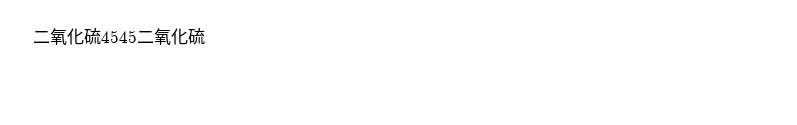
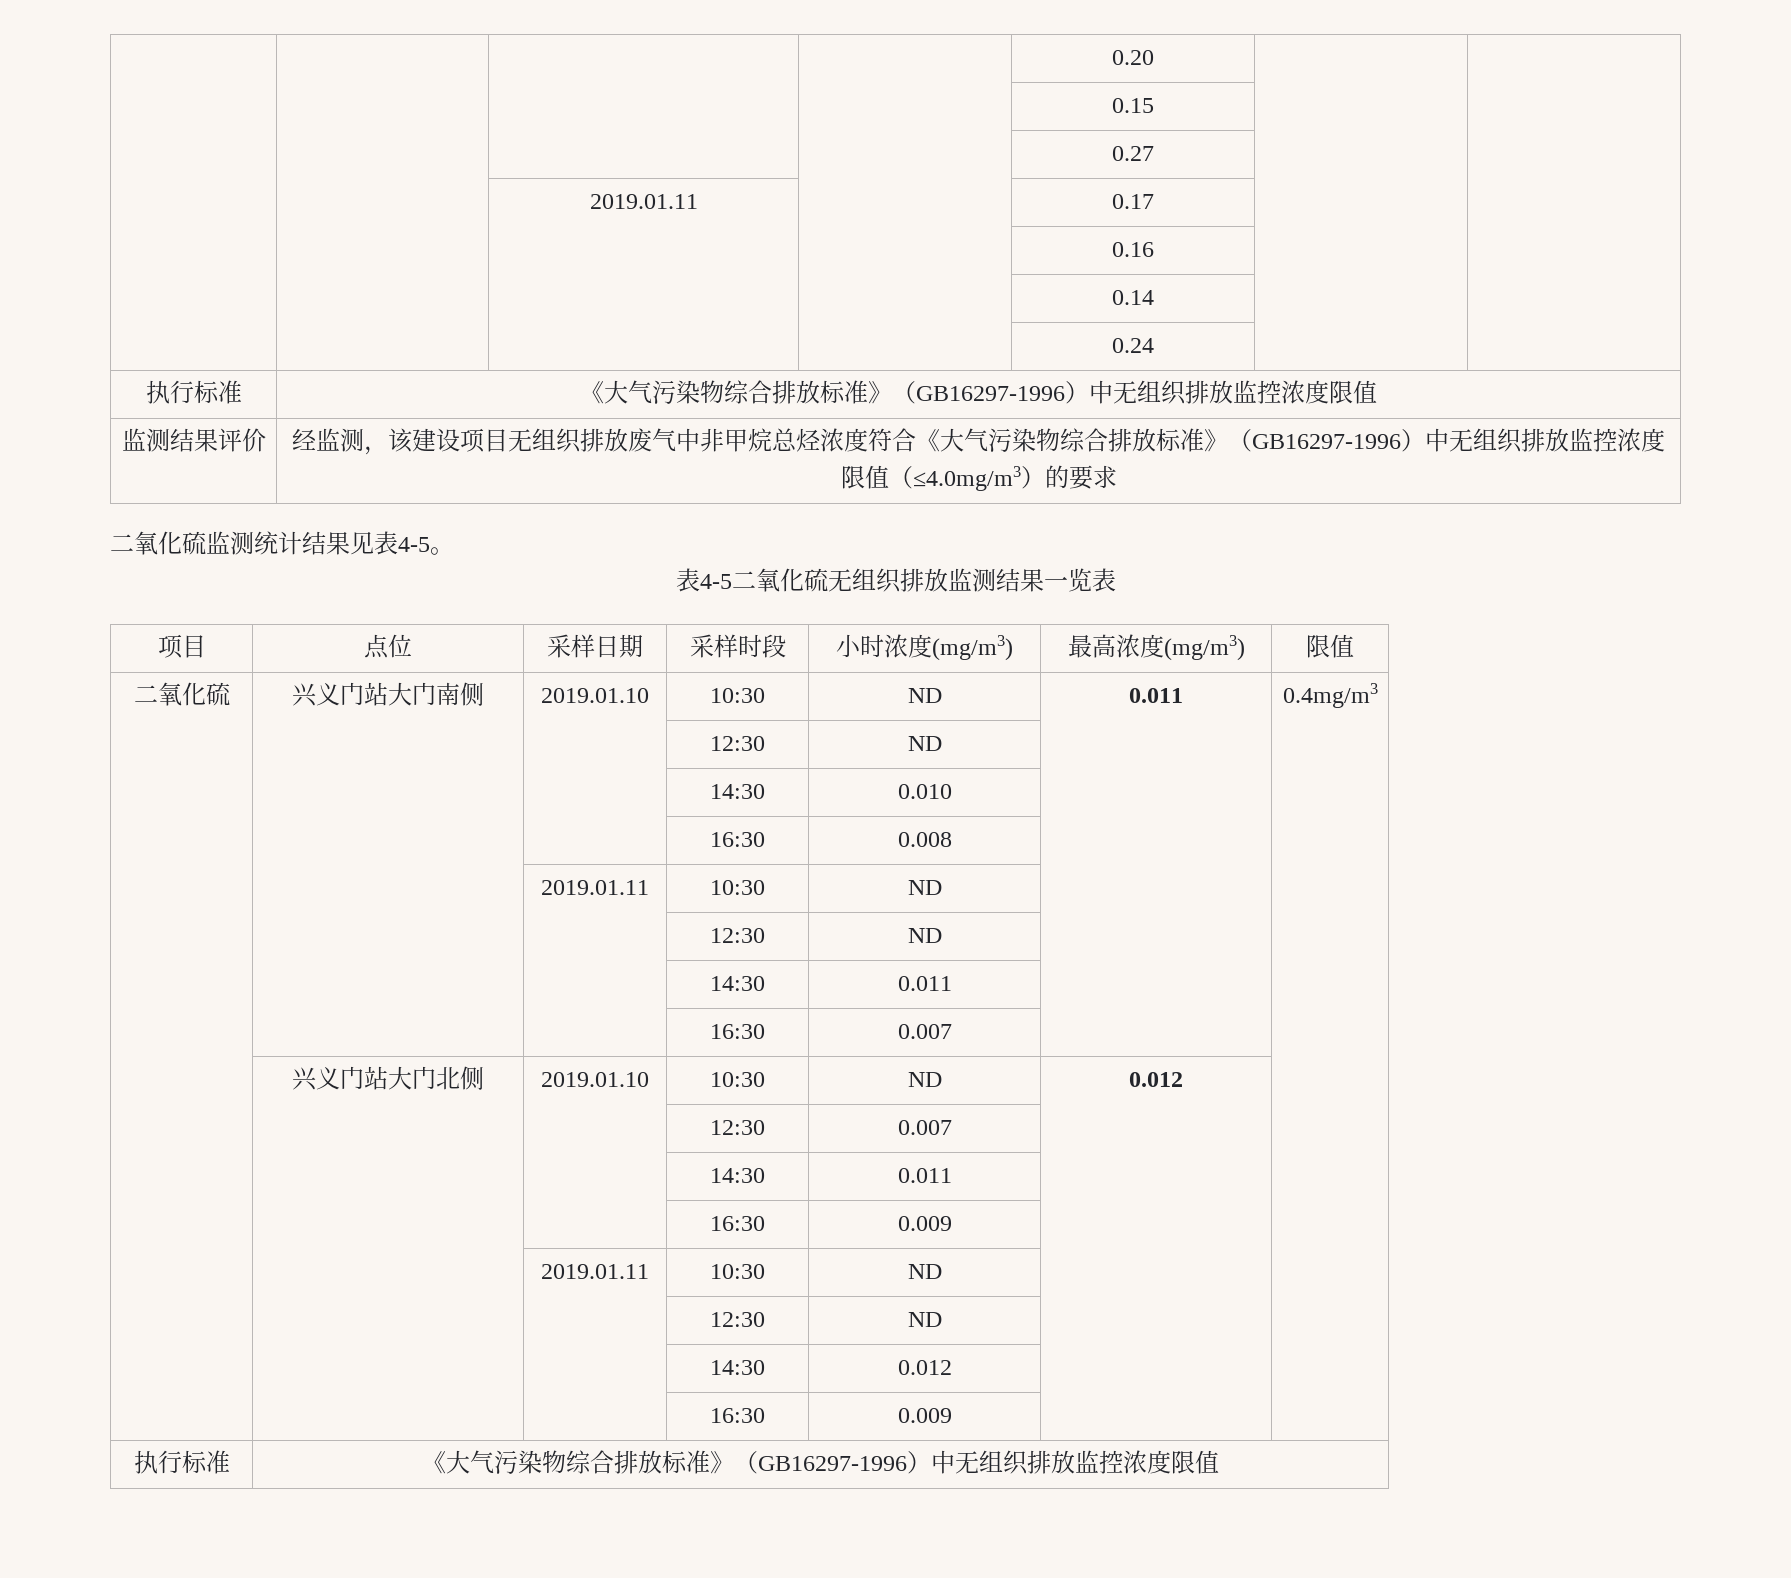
[33,28,205,45] 二氧化硫4545二氧化硫 -> [1112,50,1154,65] [1112,98,1154,113] [1112,146,1154,161] [589,194,698,209] [1112,194,1154,209] [1112,242,1154,257] [1112,290,1154,305] [1112,338,1154,353] [145,380,242,404] [580,380,1377,405] [121,428,266,452] [292,428,1665,455] [840,465,1117,491] [110,531,454,555] [675,568,1116,593] [157,634,206,659] [364,634,412,659] [547,634,643,658] [689,634,786,658] [836,634,1013,661] [1067,634,1245,661] [1306,634,1354,658] [133,682,231,706] [292,682,484,707] [541,688,649,703] [710,688,765,703] [907,688,942,703] [1129,688,1183,703] [1282,683,1378,708] [710,736,765,751] [907,736,942,751] [710,784,765,799] [897,784,952,799] [710,832,765,847] [897,832,952,847] [541,880,649,895] [710,880,765,895] [907,880,942,895] [710,928,765,943] [907,928,942,943] [710,976,765,991] [897,976,952,991] [710,1024,765,1039] [897,1024,952,1039] [292,1066,484,1091] [541,1072,649,1087] [710,1072,765,1087] [907,1072,942,1087] [1129,1072,1183,1087] [710,1120,765,1135] [897,1120,952,1135] [710,1168,765,1183] [897,1168,952,1183] [710,1216,765,1231] [897,1216,952,1231] [541,1264,649,1279] [710,1264,765,1279] [907,1264,942,1279] [710,1312,765,1327] [907,1312,942,1327] [710,1360,765,1375] [897,1360,952,1375] [710,1408,765,1423] [897,1408,952,1423] [133,1450,230,1474] [422,1450,1219,1475] | | | | 0.20 | | // | | | | 0.15 | | // | | | | 0.27 | | // | | 2019.01.11 | | 0.17 | | // | | | | 0.16 | | // | | | | 0.14 | | // | | | | 0.24 | | // 执行标准 | 《大气污染物综合排放标准》（GB16297-1996）中无组织排放监控浓度限值 // 监测结果评价 | 经监测，该建设项目无组织排放废气中非甲烷总烃浓度符合《大气污染物综合排放标准》（GB16297-1996）中无组织排放监控浓度限值（≤4.0mg/m3）的要求 // 二氧化硫监测统计结果见表4-5。 // 表4-5二氧化硫无组织排放监测结果一览表 // 项目 | 点位 | 采样日期 | 采样时段 | 小时浓度(mg/m3) | 最高浓度(mg/m3) | 限值 // 二氧化硫 | 兴义门站大门南侧 | 2019.01.10 | 10:30 | ND | 0.011 | 0.4mg/m3 // | | | 12:30 | ND | | // | | | 14:30 | 0.010 | | // | | | 16:30 | 0.008 | | // | | 2019.01.11 | 10:30 | ND | | // | | | 12:30 | ND | | // | | | 14:30 | 0.011 | | // | | | 16:30 | 0.007 | | // | 兴义门站大门北侧 | 2019.01.10 | 10:30 | ND | 0.012 | // | | | 12:30 | 0.007 | | // | | | 14:30 | 0.011 | | // | | | 16:30 | 0.009 | | // | | 2019.01.11 | 10:30 | ND | | // | | | 12:30 | ND | | // | | | 14:30 | 0.012 | | // | | | 16:30 | 0.009 | | // 执行标准 | 《大气污染物综合排放标准》（GB16297-1996）中无组织排放监控浓度限值

